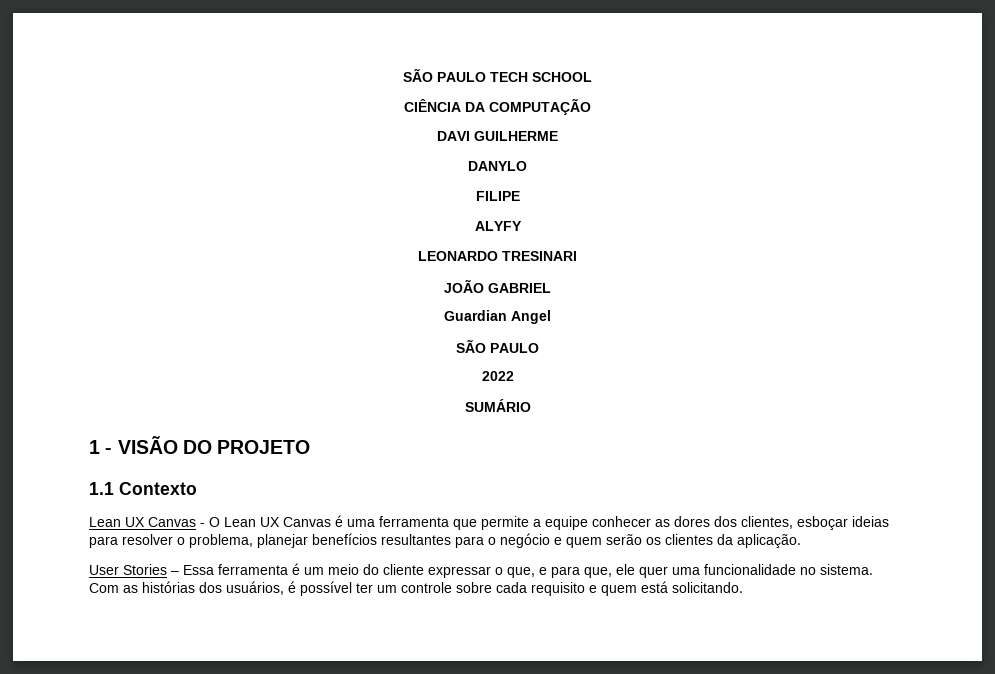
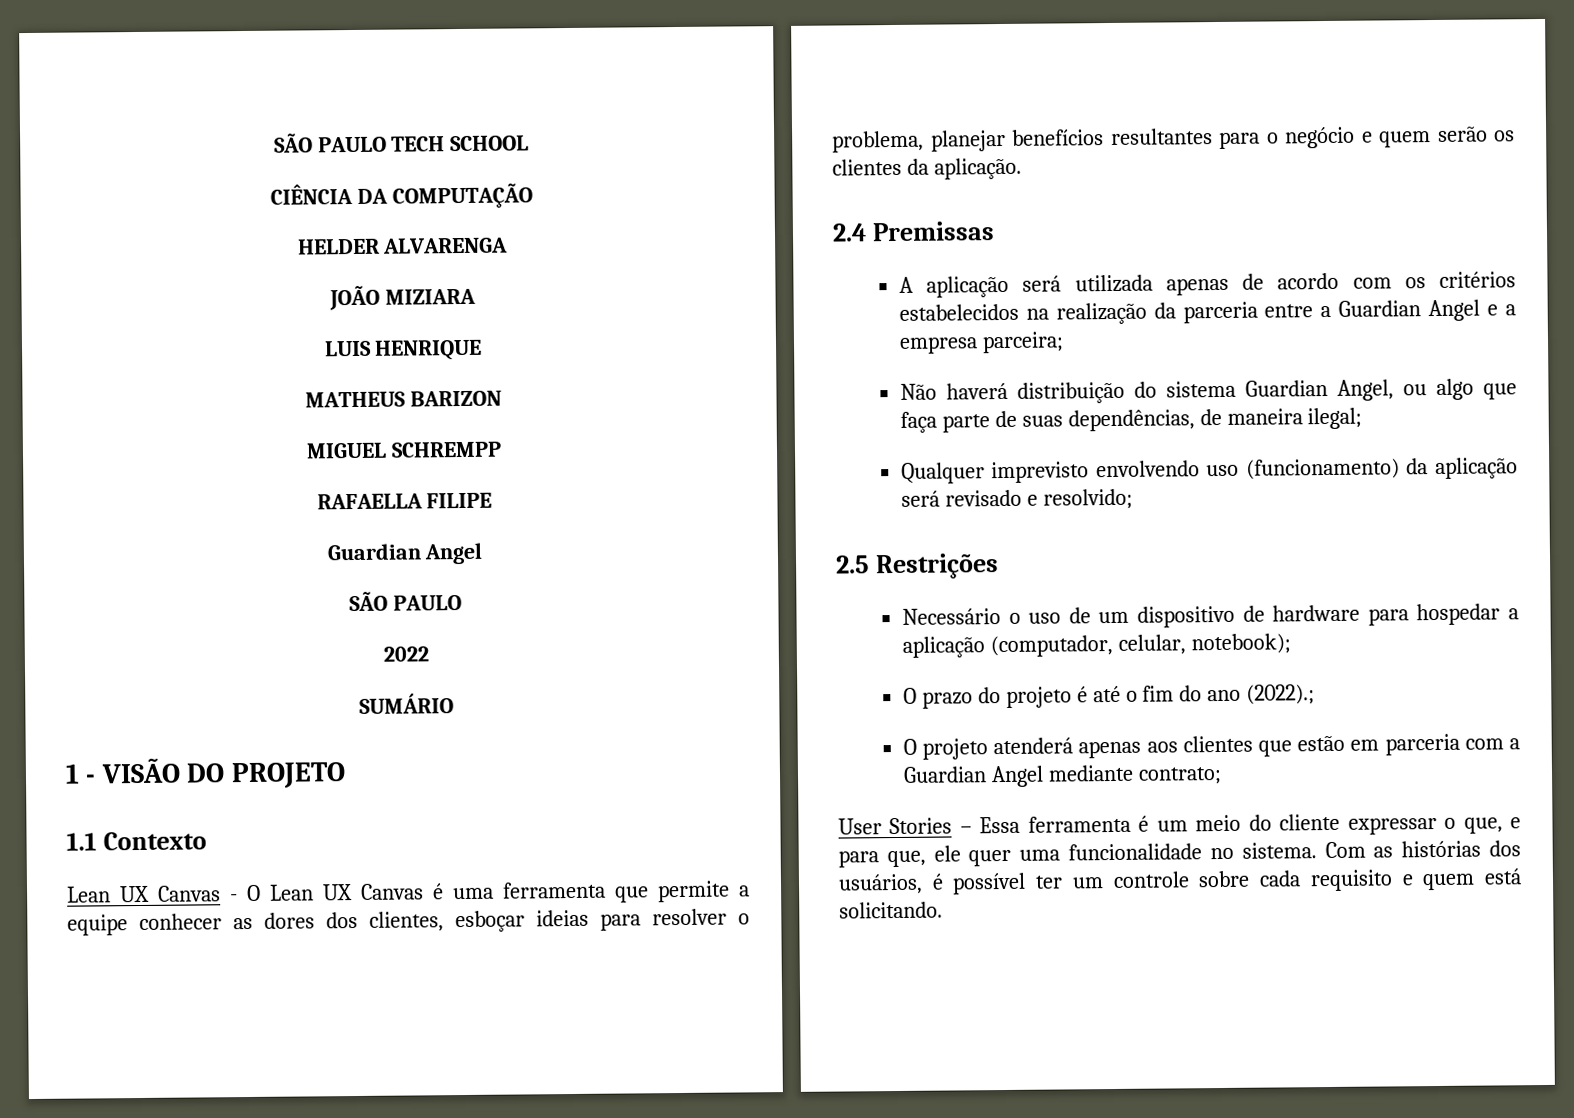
[437,131,558,141] [468,161,527,171] [475,191,520,201] [474,221,522,231] [418,251,577,261] [444,279,551,293] DAVI GUILHERME // DANYLO // FILIPE // ALYFY // LEONARDO TRESINARI // JOÃO GABRIEL -> [297,237,509,255] [329,285,476,311] [323,339,483,361] [305,390,502,408] [306,441,502,459] [316,492,493,510] HELDER ALVARENGA // JOÃO MIZIARA // LUIS HENRIQUE // MATHEUS BARIZON // MIGUEL SCHREMPP // RAFAELLA FILIPE
(801, 541) none -> [832,221,995,242] [898,271,1516,298] [898,299,1516,325] [898,331,1064,354] [899,378,1517,404] [899,407,1363,433] [900,457,1518,484] [900,488,1133,510] [835,553,999,580] [901,603,1519,628] [901,633,1291,658] [902,684,1316,709] [902,733,1520,760] [902,764,1222,788] // 2.4 Premissas // A aplicação será utilizada apenas de acordo com os critérios estabelecidos na realização da parceria entre a Guardian Angel e a empresa parceira; // Não haverá distribuição do sistema Guardian Angel, ou algo que faça parte de suas dependências, de maneira ilegal; // Qualquer imprevisto envolvendo uso (funcionamento) da aplicação será revisado e resolvido; // 2.5 Restrições // Necessário o uso de um dispositivo de hardware para hospedar a aplicação (computador, celular, notebook); // O prazo do projeto é até o fim do ano (2022).; // O projeto atenderá apenas aos clientes que estão em parceria com a Guardian Angel mediante contrato;

